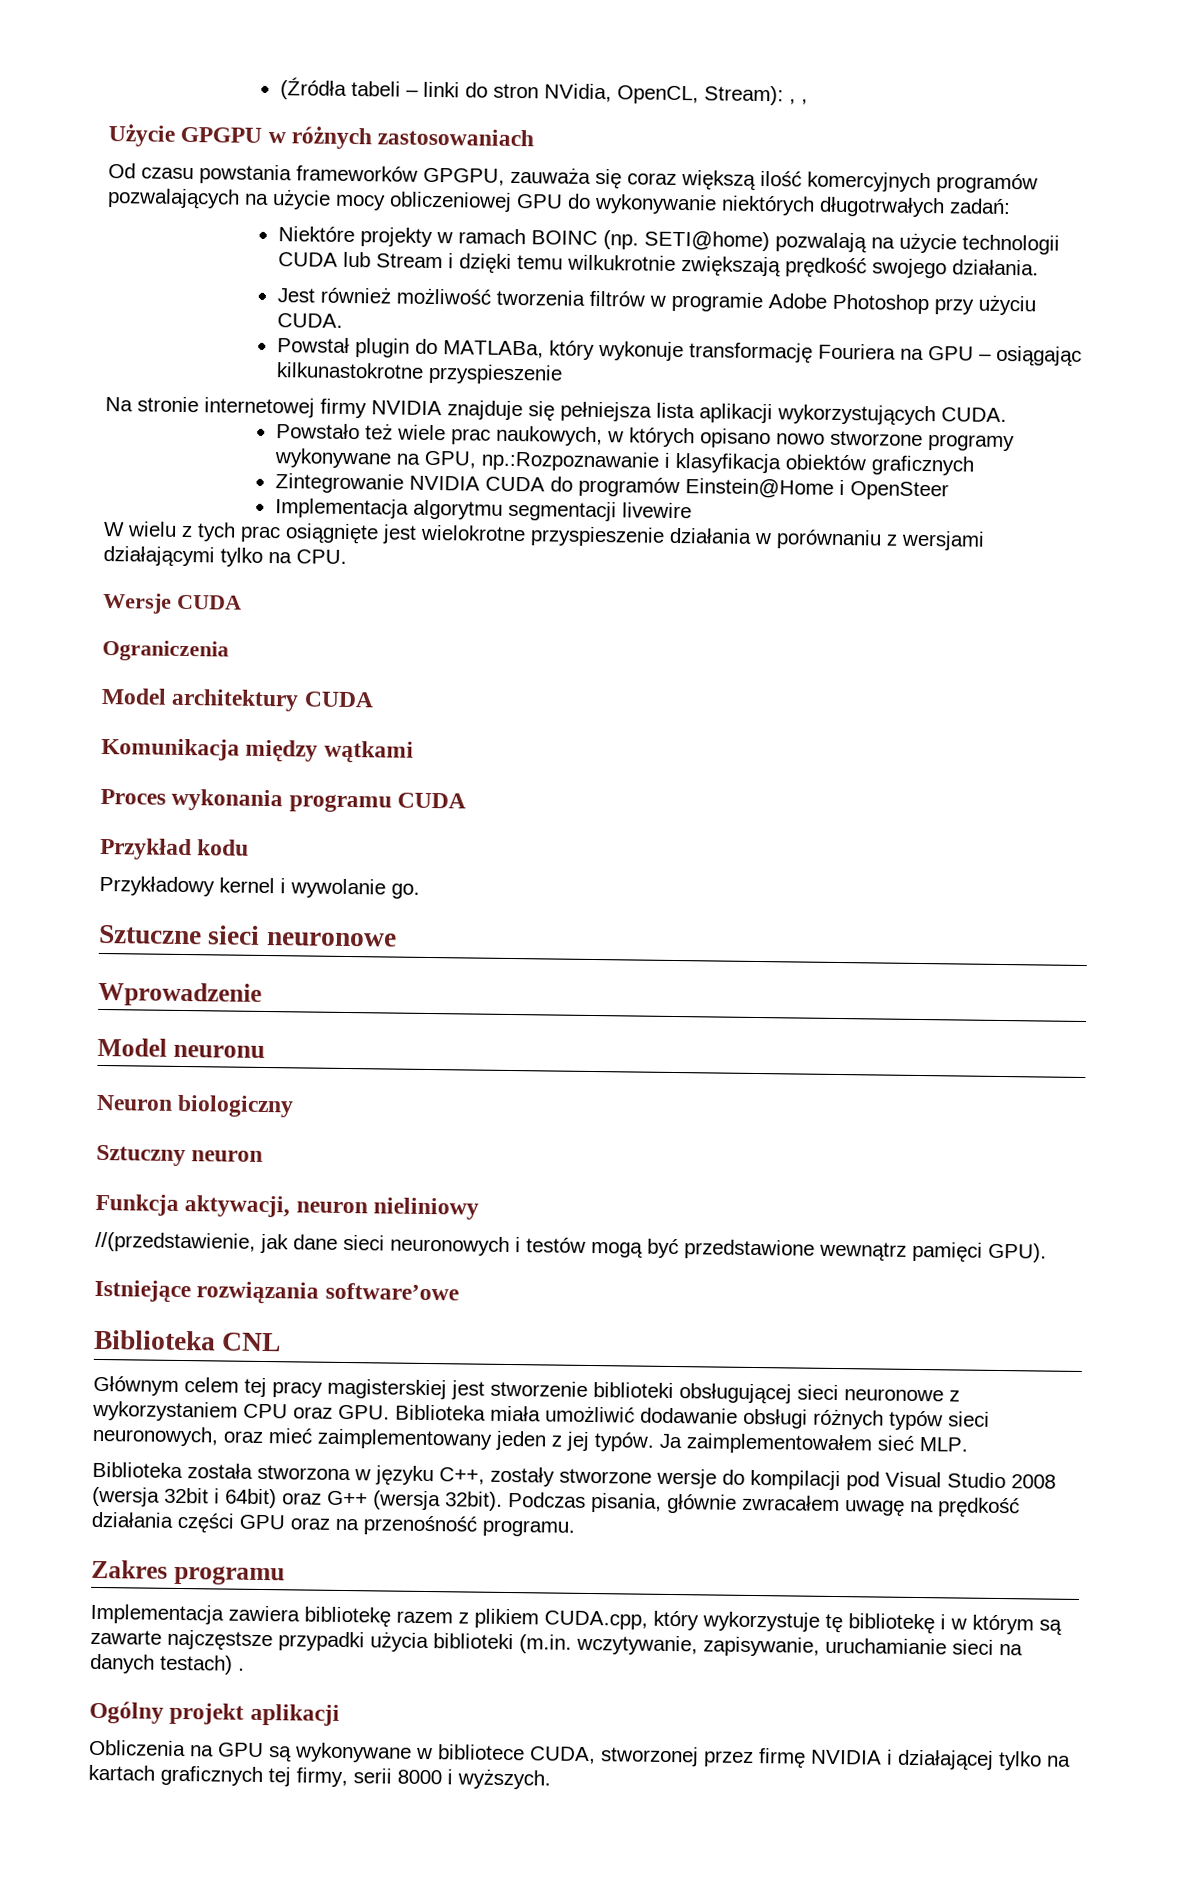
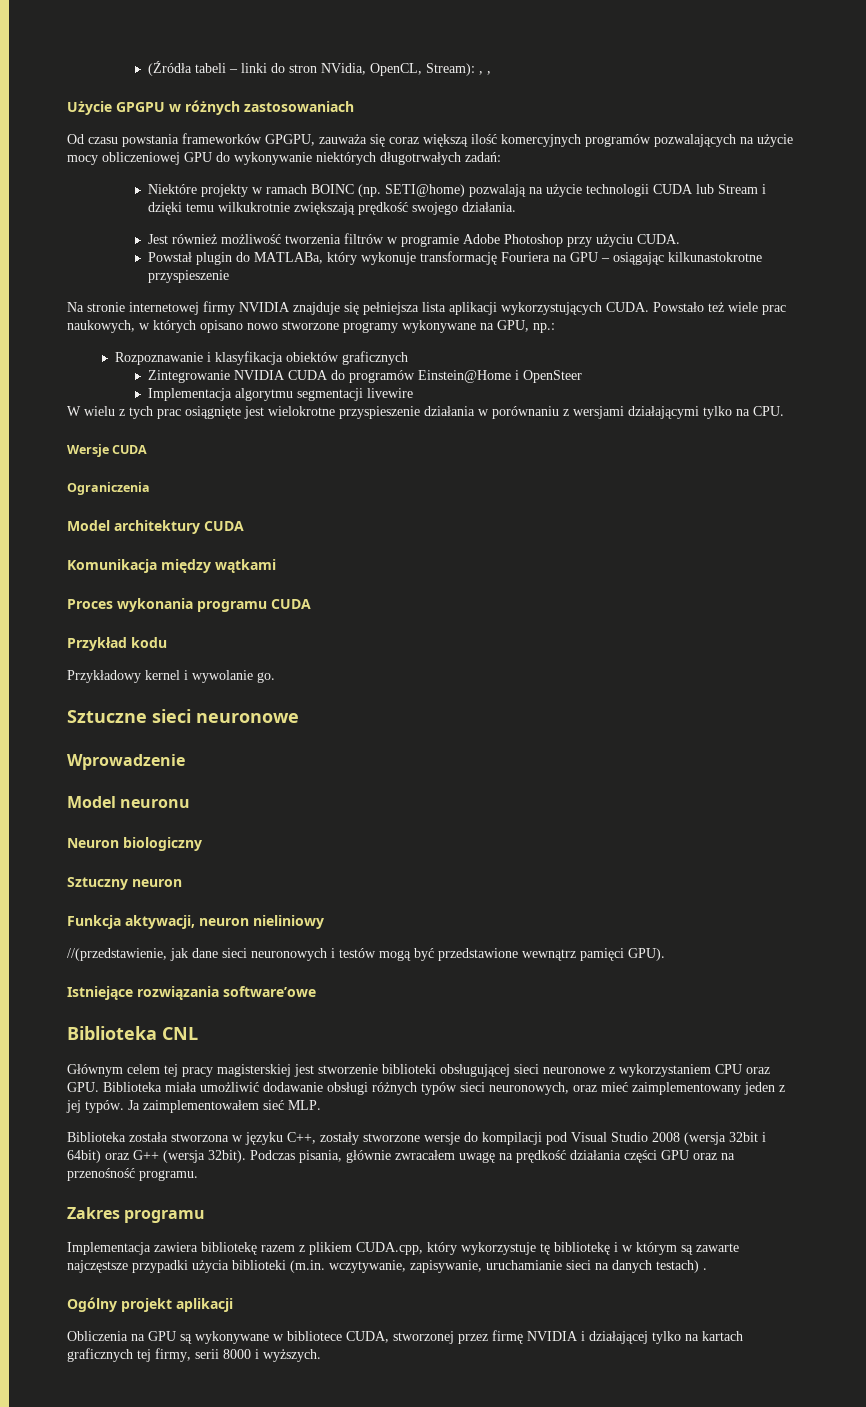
(1007, 415) // -> (649, 307) none
[480,450,659,472] np.:Rozpoznawanie -> [533,323,555,333] [114,352,203,365] np.: // Rozpoznawanie

